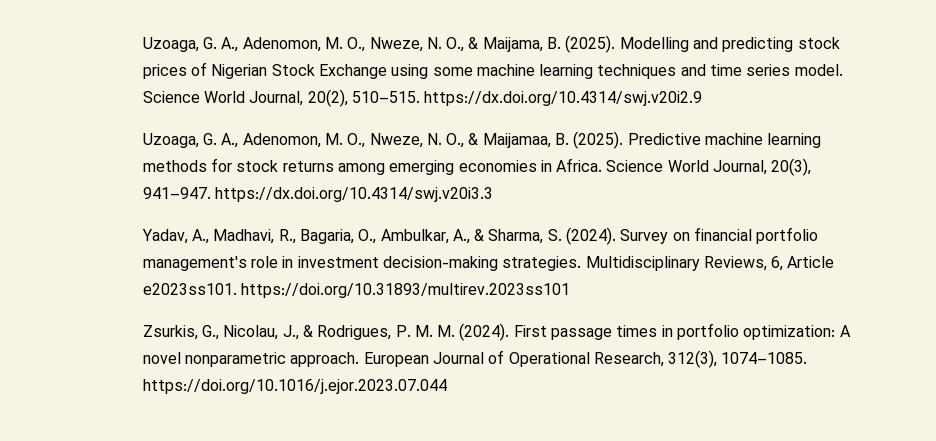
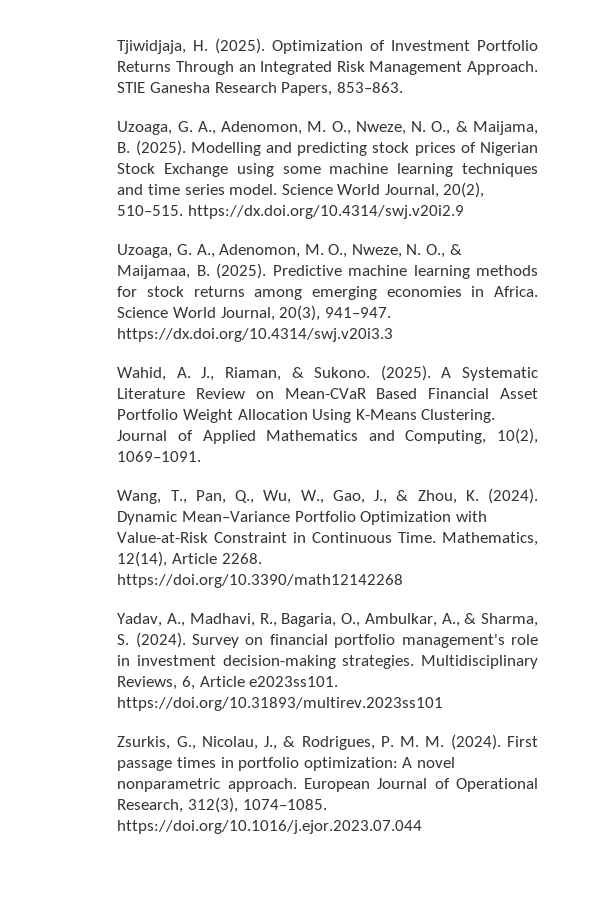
(142, 44) none -> [117,38,538,54] [117,61,538,75] [117,82,403,96] Tjiwidjaja, H. (2025). Optimization of Investment Portfolio Returns Through an Integrated Risk Management Approach. STIE Ganesha Research Papers, 853–863. //
(493, 194) none -> [117,365,538,381] [117,388,538,399] [117,409,496,423] [117,428,538,444] [117,451,202,462] [117,488,538,504] [117,511,487,525] [117,532,538,546] [117,551,262,567] [117,574,404,588] // Wahid, A. J., Riaman, & Sukono. (2025). A Systematic Literature Review on Mean-CVaR Based Financial Asset Portfolio Weight Allocation Using K-Means Clustering. Journal of Applied Mathematics and Computing, 10(2), 1069–1091. // Wang, T., Pan, Q., Wu, W., Gao, J., & Zhou, K. (2024). Dynamic Mean–Variance Portfolio Optimization with Value-at-Risk Constraint in Continuous Time. Mathematics, 12(14), Article 2268. https://doi.org/10.3390/math12142268

